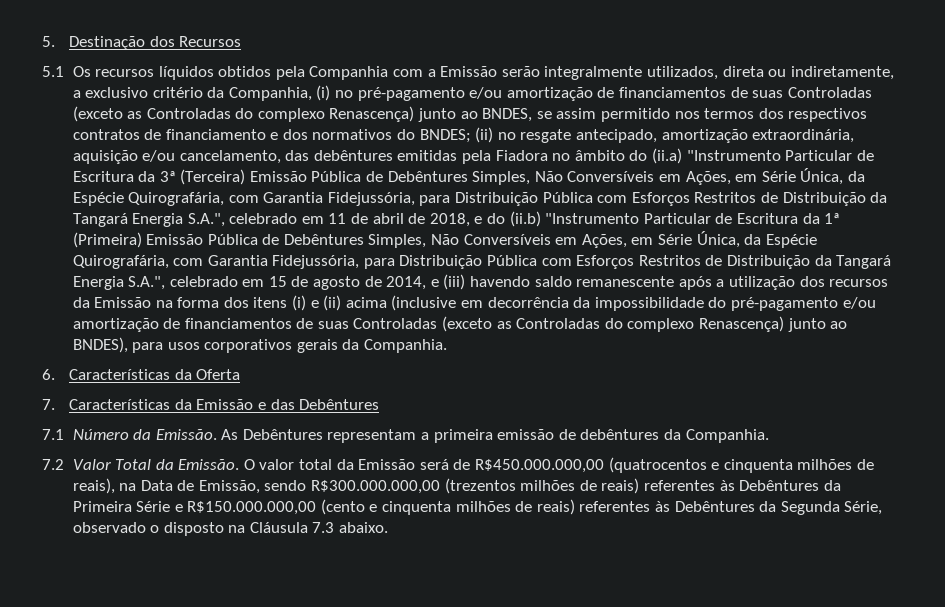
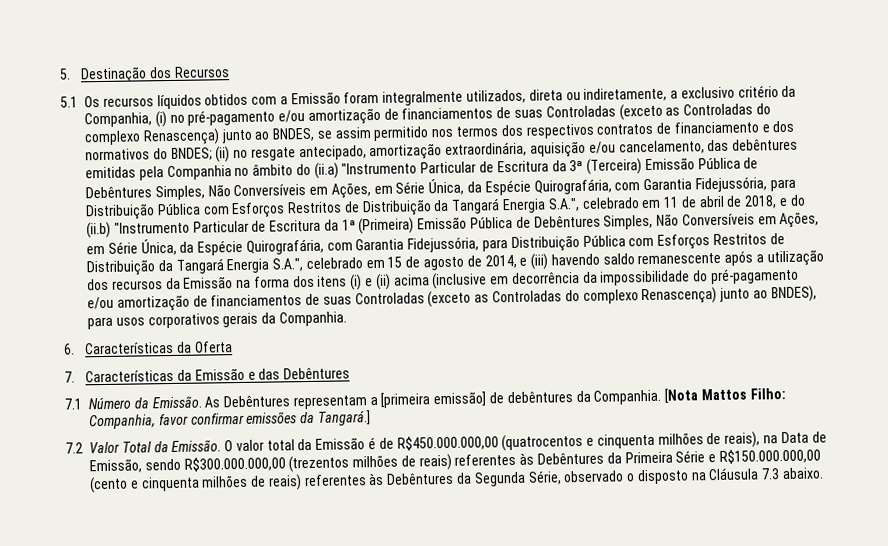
[275,66,389,80] pela Companhia -> (249, 99) none
[501,66,540,77] serão -> [343,91,380,104] foram
[495,150,548,161] Fiadora -> [166,165,232,181] Companhia
[433,429,555,443] primeira emissão -> [380,391,487,408] [primeira emissão]
(769, 436) none -> [664,388,786,404] [89,410,371,430] [Nota Mattos Filho: Companhia, favor confirmar emissões da Tangará.]
[419,459,449,470] será -> [368,437,377,450] é

